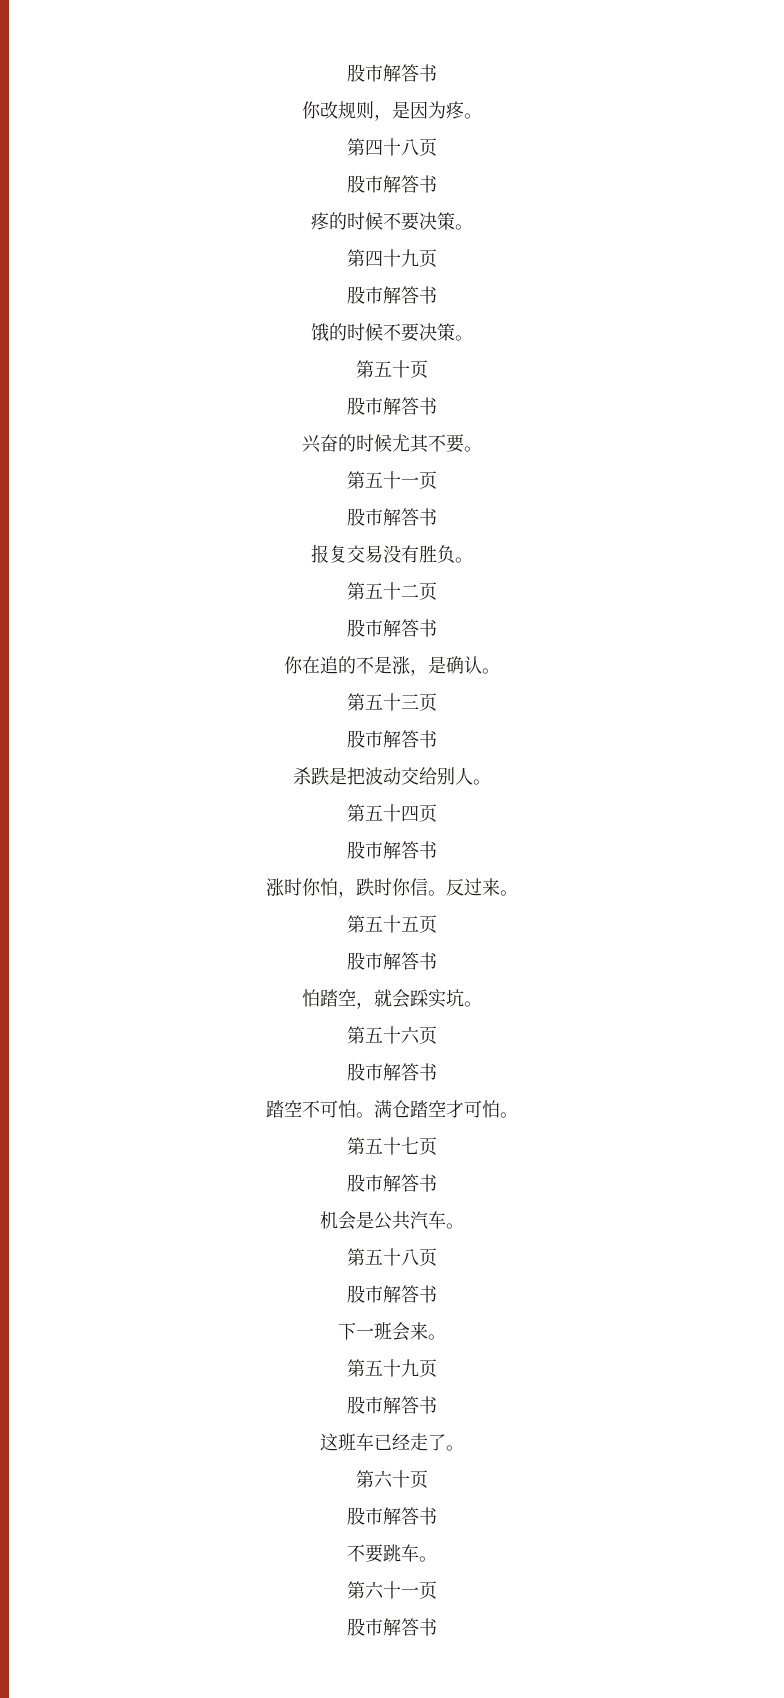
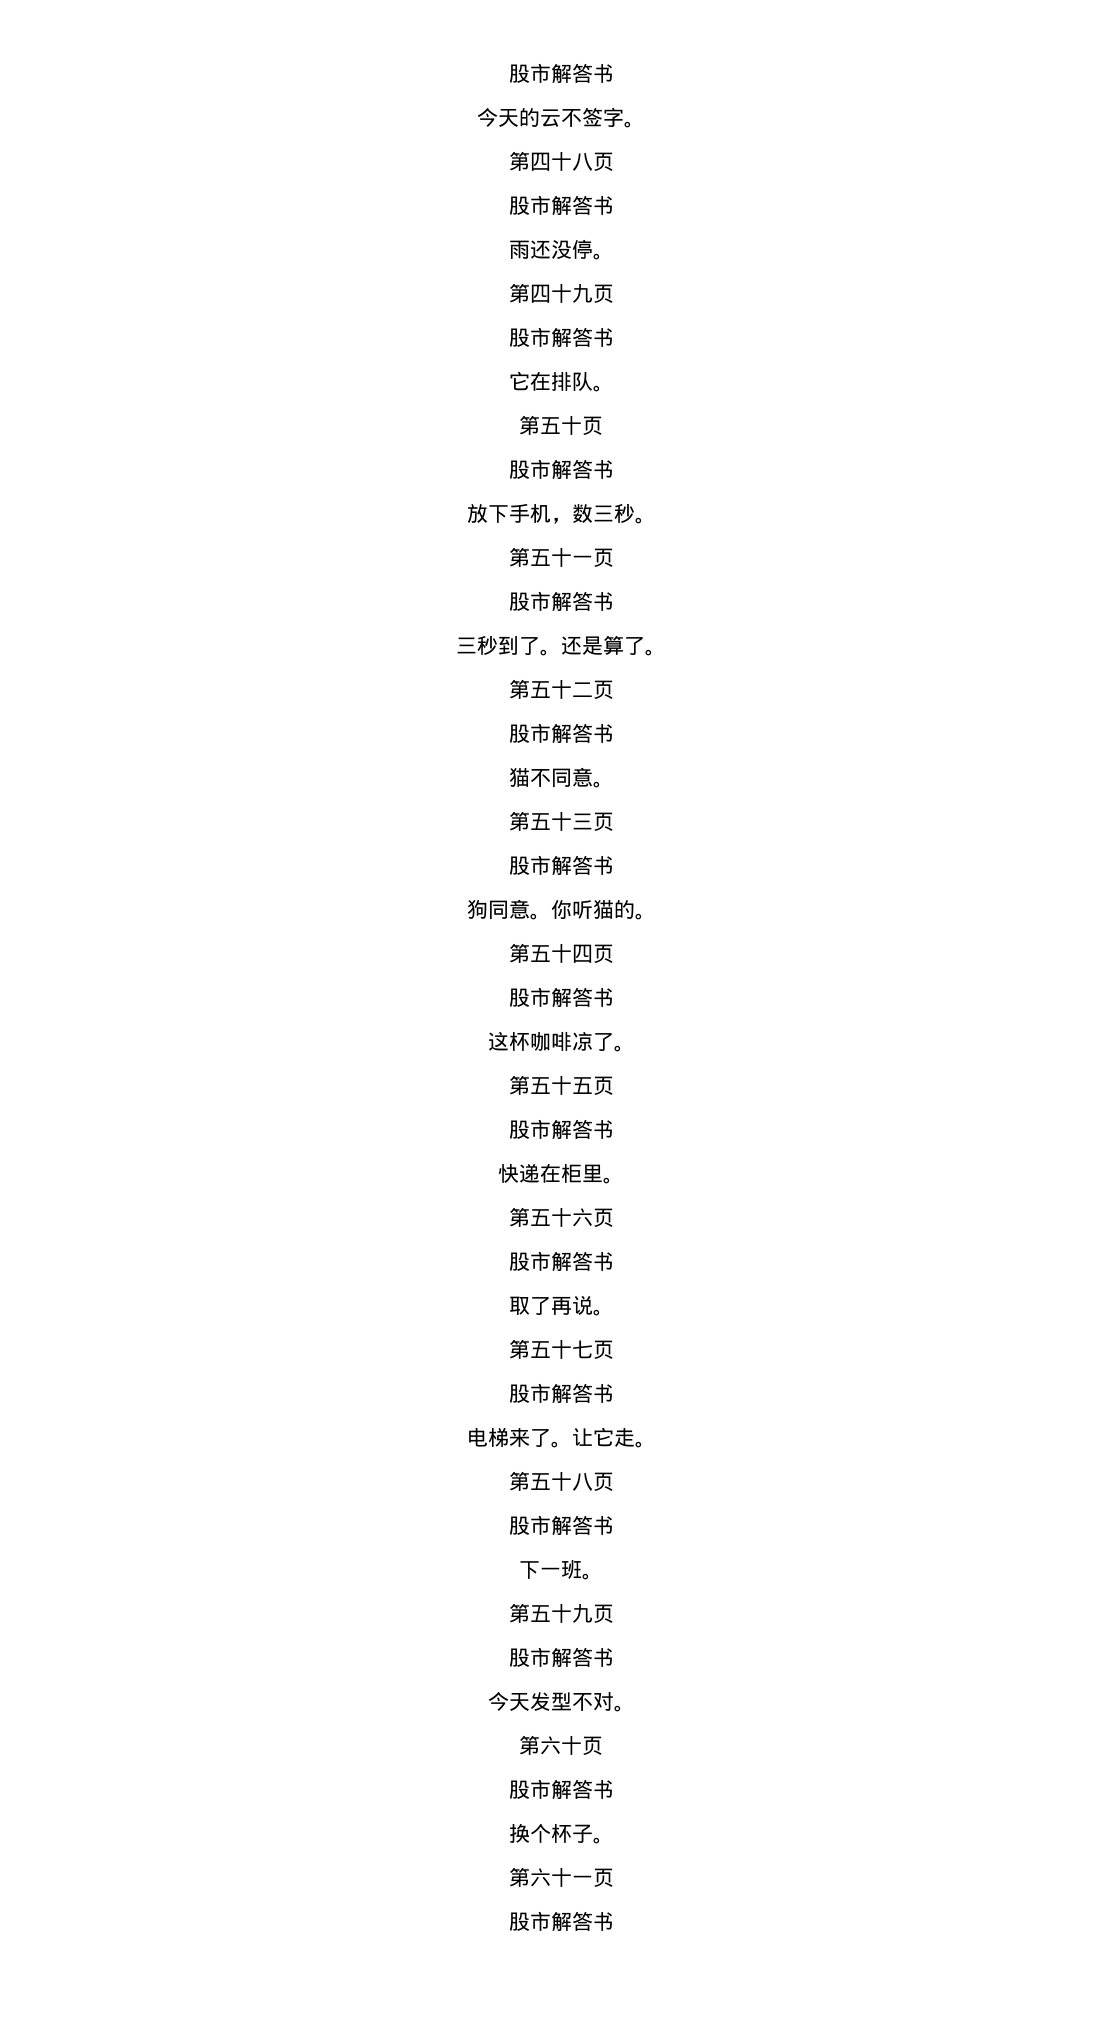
[347,64,437,82] [302,101,464,121] 股市解答书 // 你改规则，是因为疼 -> [508,63,614,83] [477,107,624,127] 股市解答书 // 今天的云不签字
[311,212,455,231] 疼的时候不要决策 -> [508,239,593,259] 雨还没停
[311,323,455,342] 饿的时候不要决策 -> [508,371,593,392] 它在排队
[302,434,464,453] 兴奋的时候尤其不要 -> [466,503,635,524] 放下手机，数三秒
[311,544,455,564] 报复交易没有胜负 -> [456,635,645,656] 三秒到了。还是算了
[284,656,482,676] 你在追的不是涨，是确认 -> [508,767,593,788] 猫不同意
[293,767,473,785] 杀跌是把波动交给别人 -> [466,899,635,920] 狗同意。你听猫的
[266,878,500,898] 涨时你怕，跌时你信。反过来 -> [487,1031,614,1051] 这杯咖啡凉了
[302,989,464,1009] 怕踏空，就会踩实坑 -> [498,1163,603,1183] 快递在柜里
[266,1100,500,1118] 踏空不可怕。满仓踏空才可怕 -> [508,1295,593,1315] 取了再说
[320,1211,446,1230] 机会是公共汽车 -> [466,1427,635,1448] 电梯来了。让它走
[392,1322,428,1341] 会来 -> (582, 1569) none
[320,1433,446,1451] 这班车已经走了 -> [487,1691,614,1711] 今天发型不对
[347,1544,419,1563] 不要跳车 -> [508,1823,593,1843] 换个杯子

